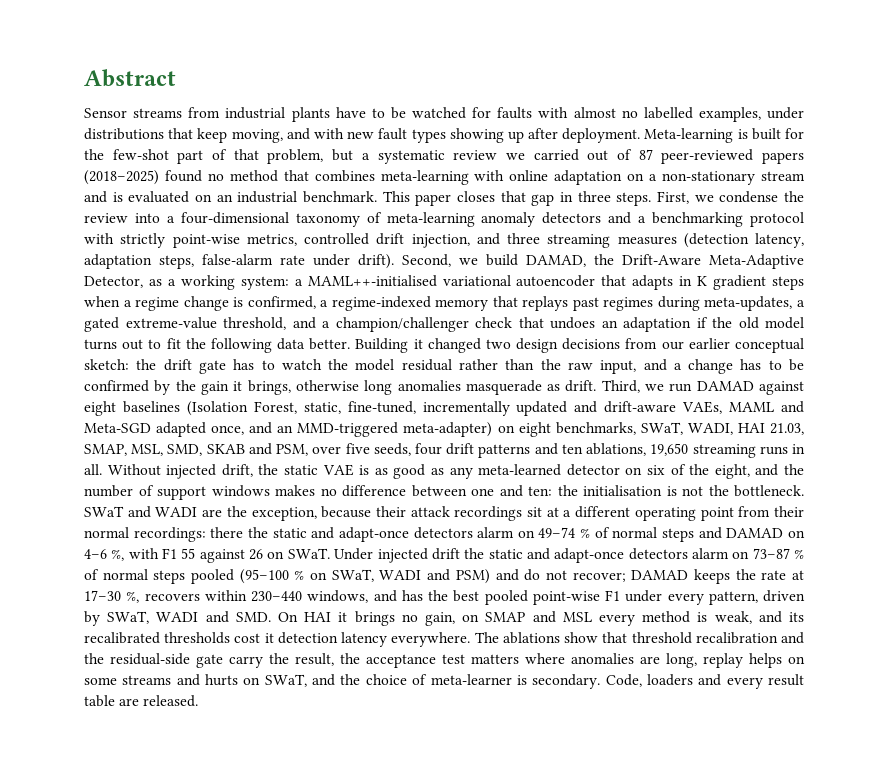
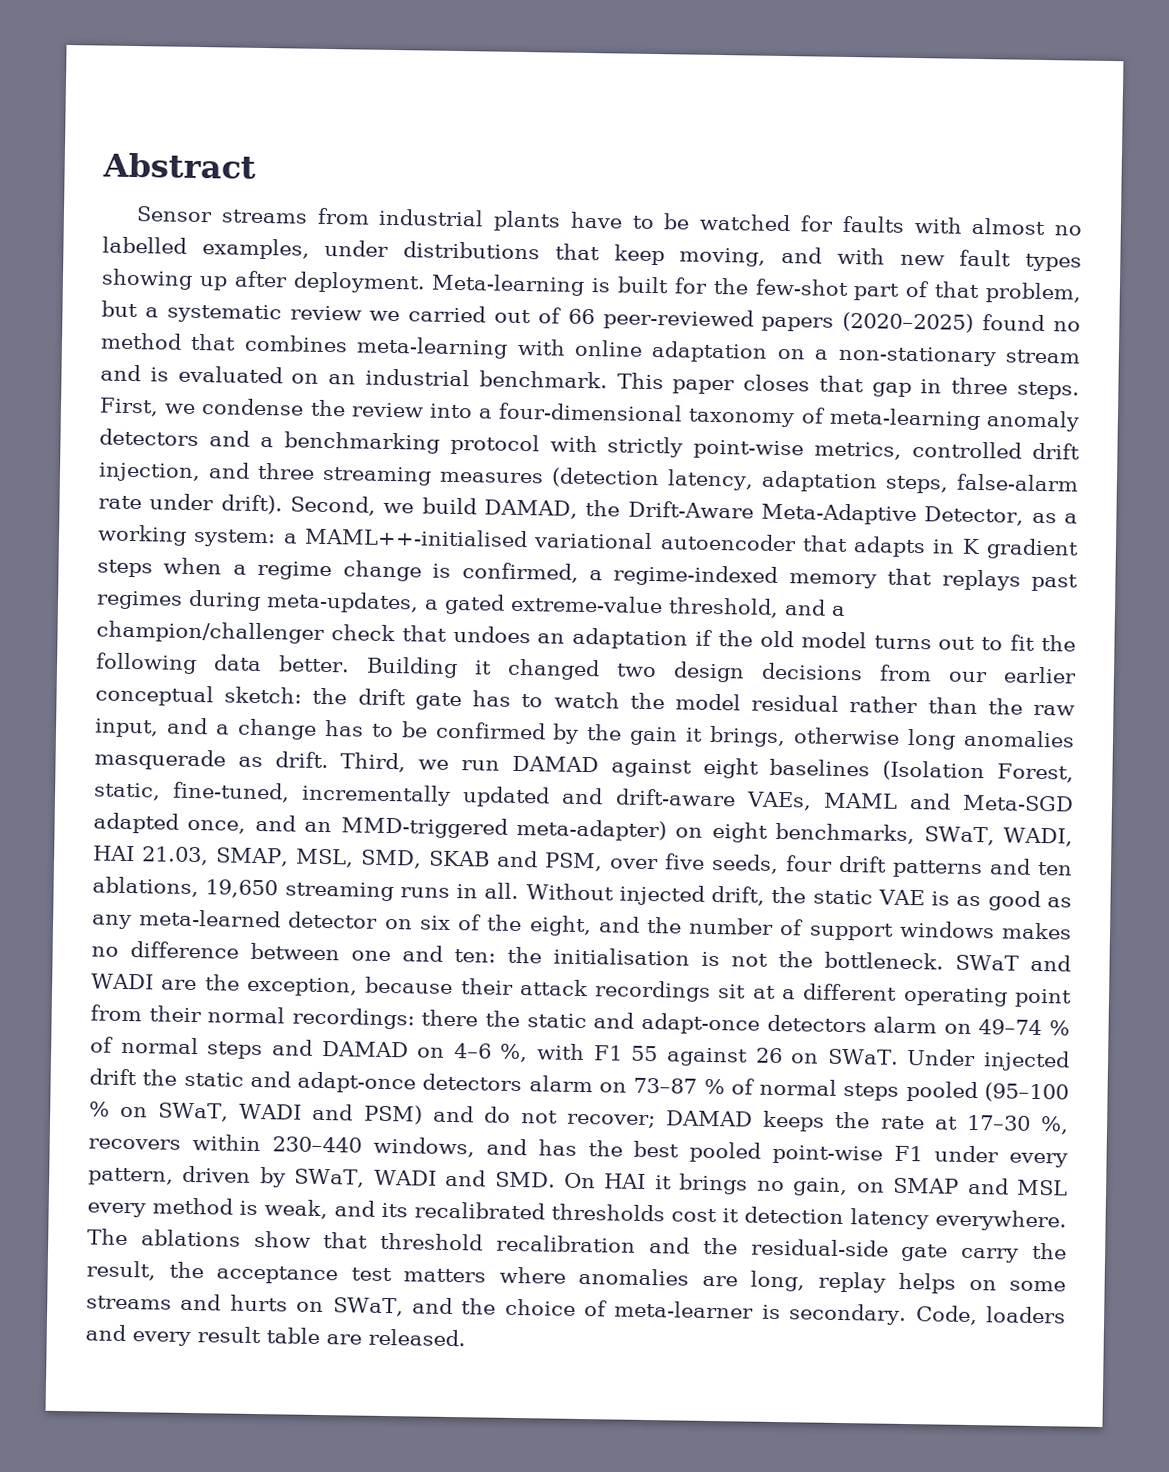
[638,149,653,160] 87 -> [567,308,595,325] 66
[84,170,159,185] (2018–2025) -> [842,311,975,333] (2020–2025)

